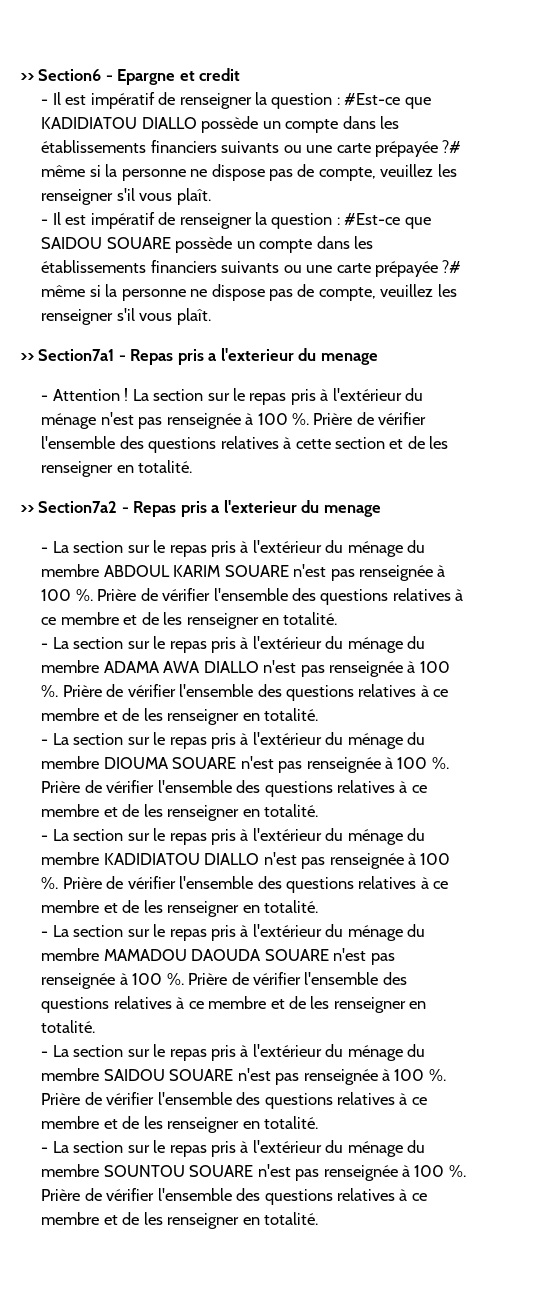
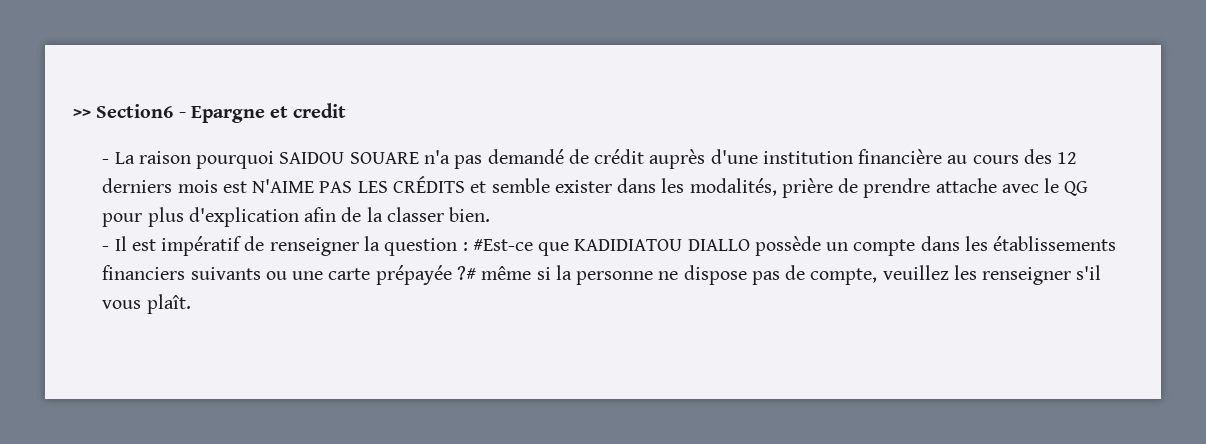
(241, 74) none -> [102,149,1078,169] [102,175,1089,198] [102,207,491,227] // - La raison pourquoi SAIDOU SOUARE n'a pas demandé de crédit auprès d'une institution financière au cours des 12 derniers mois est N'AIME PAS LES CRÉDITS et semble exister dans les modalités, prière de prendre attache avec le QG pour plus d'explication afin de la classer bien.
[41,212,431,229] [41,236,373,253] [41,260,462,277] [41,284,457,301] [41,308,211,325] [20,348,378,365] [41,388,424,405] [41,412,427,429] [41,436,449,453] [41,460,193,477] [20,500,381,517] [41,540,426,557] [41,564,446,581] [41,588,464,605] [41,612,338,629] [41,636,426,653] [41,660,450,677] [41,684,449,701] [41,708,318,725] [41,732,426,749] [41,756,449,773] [41,780,427,797] [41,804,318,821] [41,828,426,845] [41,852,451,869] [41,876,449,893] [41,900,318,917] [41,924,426,941] [41,948,395,965] [41,972,407,989] [41,996,427,1013] [41,1020,96,1033] [41,1044,426,1061] [41,1068,446,1085] [41,1092,427,1109] [41,1116,318,1133] [41,1140,426,1157] [41,1164,466,1181] [41,1188,427,1205] [41,1212,318,1229] // - Il est impératif de renseigner la question : #Est-ce que SAIDOU SOUARE possède un compte dans les établissements financiers suivants ou une carte prépayée ?# même si la personne ne dispose pas de compte, veuillez les renseigner s'il vous plaît. // >> Section7a1 - Repas pris a l'exterieur du menage // - Attention ! La section sur le repas pris à l'extérieur du ménage n'est pas renseignée à 100 %. Prière de vérifier l'ensemble des questions relatives à cette section et de les renseigner en totalité. // >> Section7a2 - Repas pris a l'exterieur du menage // - La section sur le repas pris à l'extérieur du ménage du membre ABDOUL KARIM SOUARE n'est pas renseignée à 100 %. Prière de vérifier l'ensemble des questions relatives à ce membre et de les renseigner en totalité. // - La section sur le repas pris à l'extérieur du ménage du membre ADAMA AWA DIALLO n'est pas renseignée à 100 %. Prière de vérifier l'ensemble des questions relatives à ce membre et de les renseigner en totalité. // - La section sur le repas pris à l'extérieur du ménage du membre DIOUMA SOUARE n'est pas renseignée à 100 %. Prière de vérifier l'ensemble des questions relatives à ce membre et de les renseigner en totalité. // - La section sur le repas pris à l'extérieur du ménage du membre KADIDIATOU DIALLO n'est pas renseignée à 100 %. Prière de vérifier l'ensemble des questions relatives à ce membre et de les renseigner en totalité. // - La section sur le repas pris à l'extérieur du ménage du membre MAMADOU DAOUDA SOUARE n'est pas renseignée à 100 %. Prière de vérifier l'ensemble des questions relatives à ce membre et de les renseigner en totalité. // - La section sur le repas pris à l'extérieur du ménage du membre SAIDOU SOUARE n'est pas renseignée à 100 %. Prière de vérifier l'ensemble des questions relatives à ce membre et de les renseigner en totalité. // - La section sur le repas pris à l'extérieur du ménage du membre SOUNTOU SOUARE n'est pas renseignée à 100 %. Prière de vérifier l'ensemble des questions relatives à ce membre et de les renseigner en totalité. -> (191, 304) none

